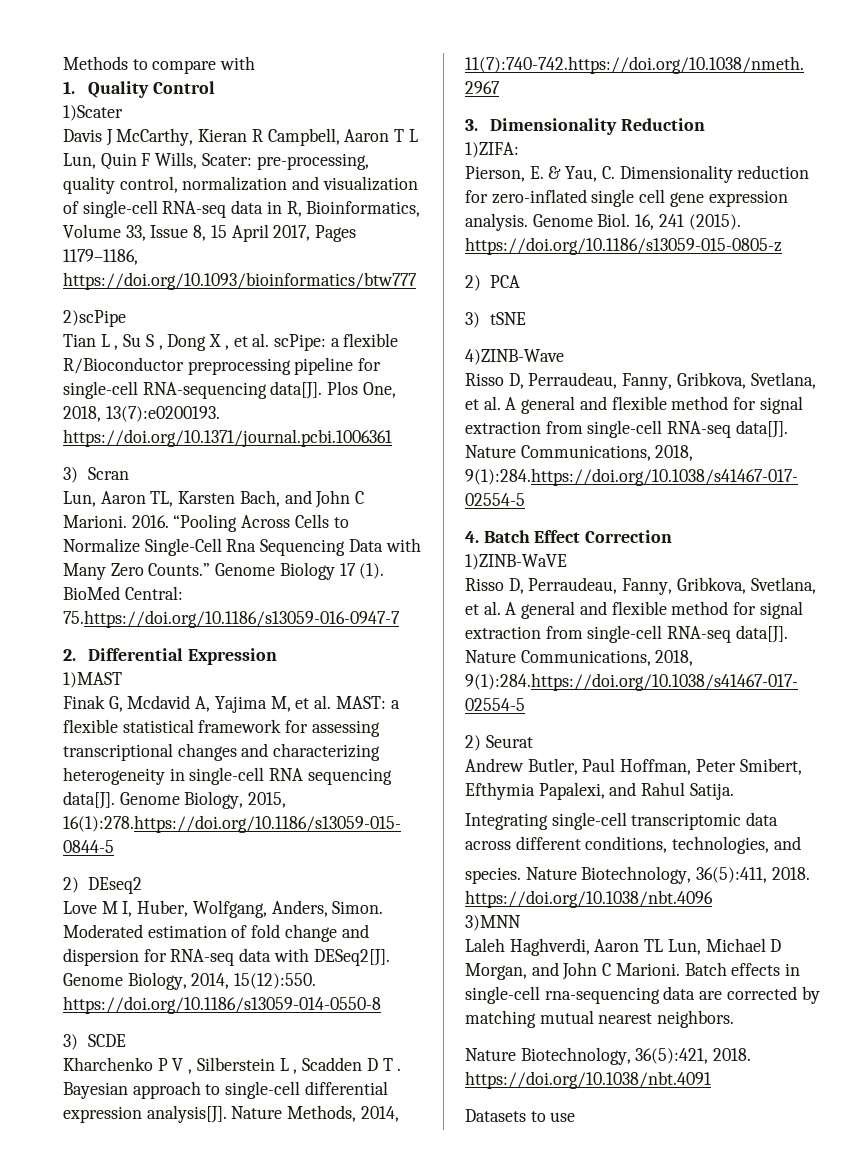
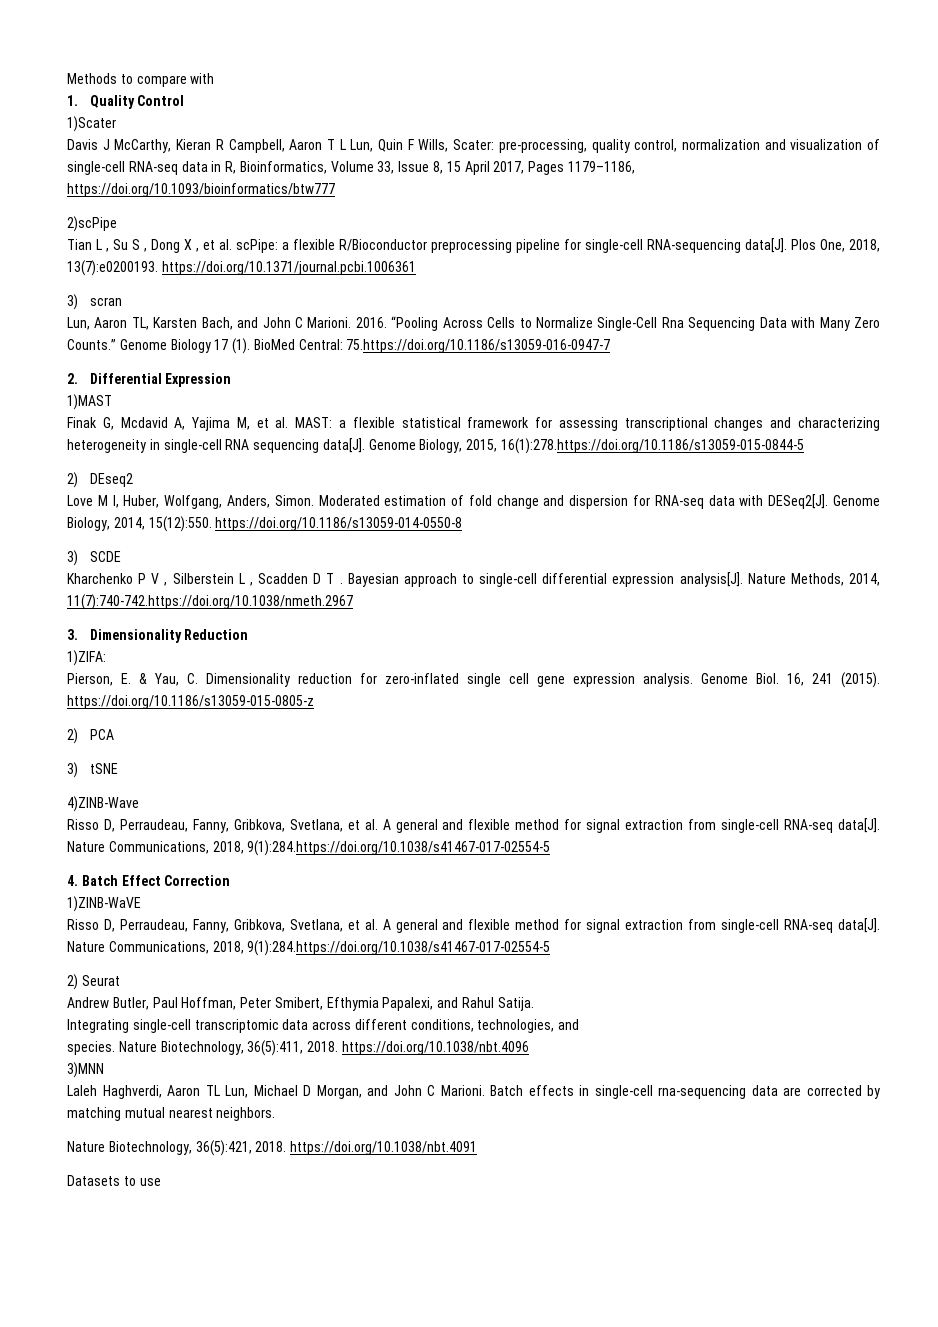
[88,467,130,480] Scran -> [89,297,122,306] scran

